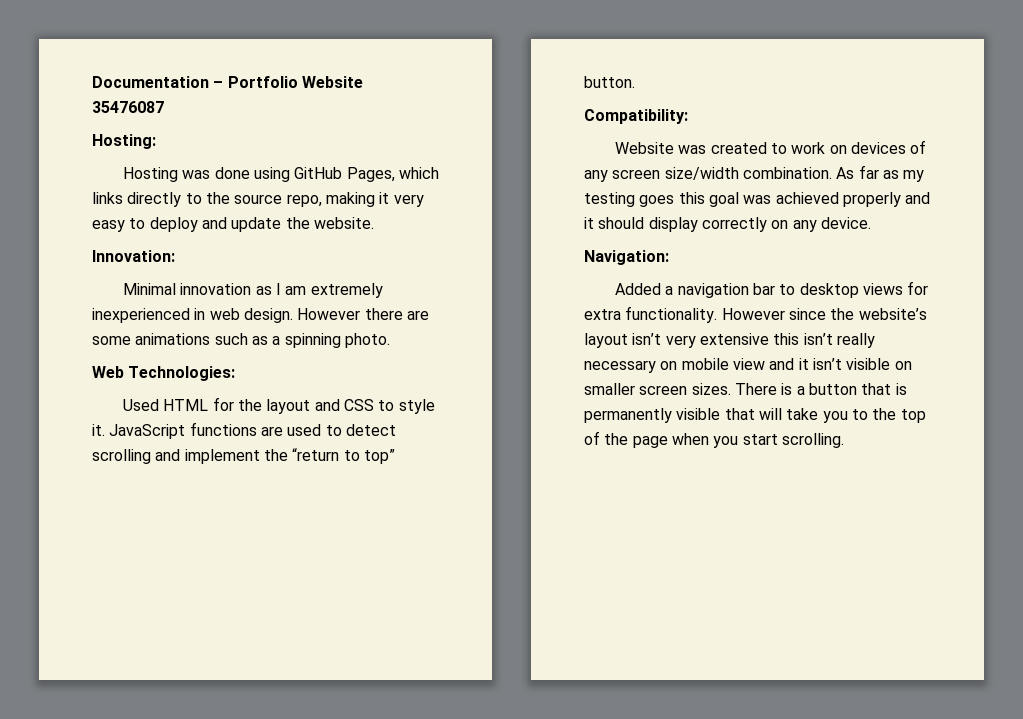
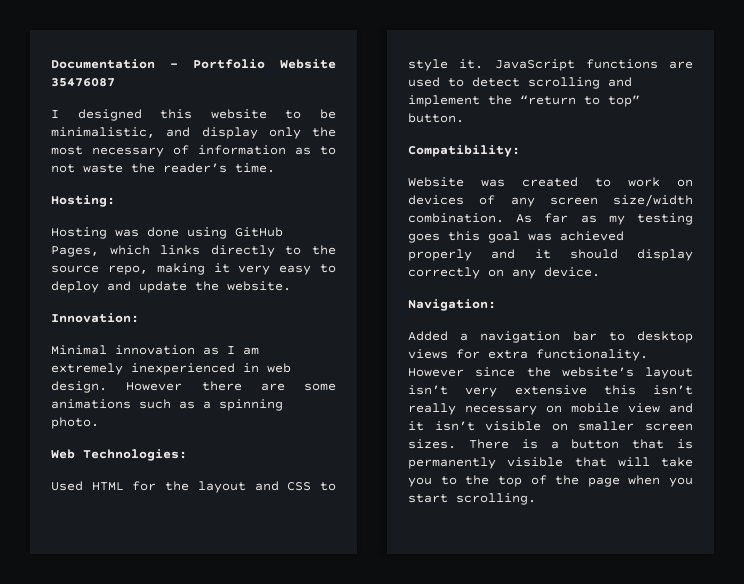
(164, 107) none -> [51,109,336,121] [51,127,336,139] [51,145,336,157] [51,163,275,173] // I designed this website to be minimalistic, and display only the most necessary of information as to not waste the reader’s time.

